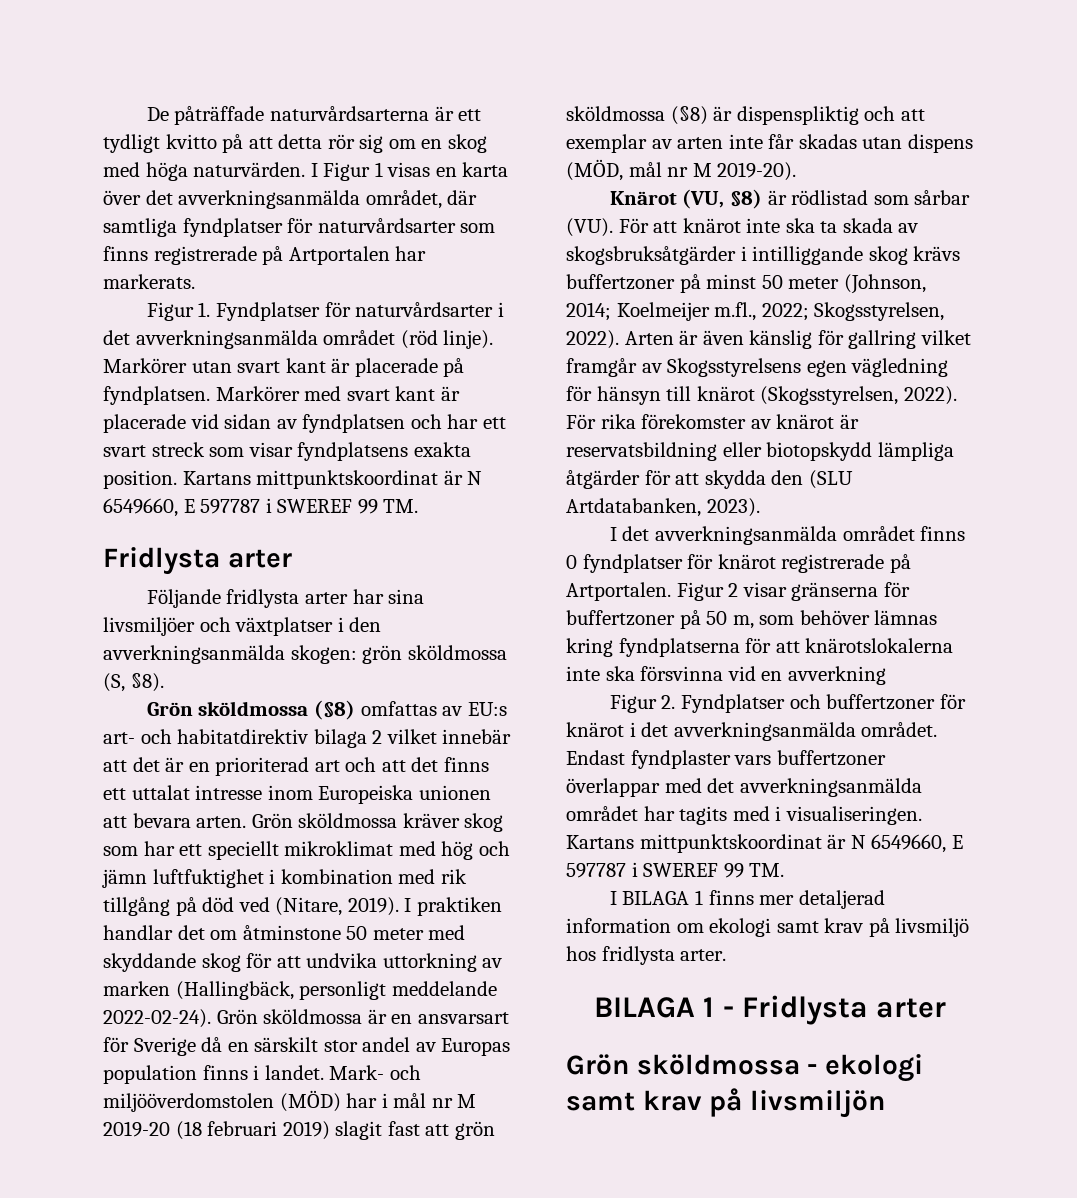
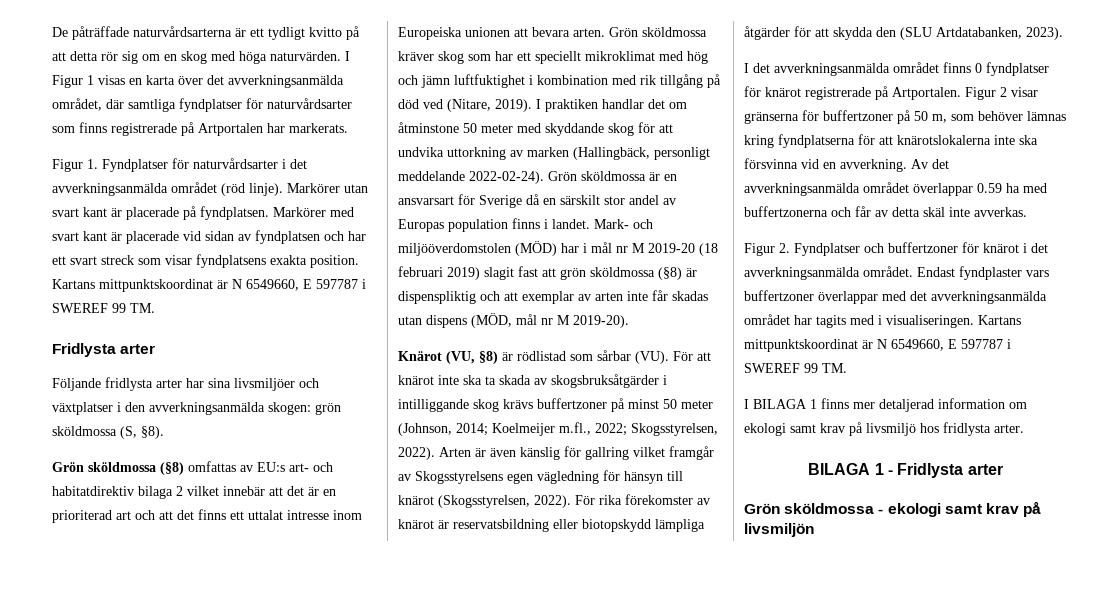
[787,666,886,685] avverkning -> [840,159,949,172] [744,182,1047,196] [744,206,1027,217] avverkning. Av det avverkningsanmälda området överlappar 0.59 ha med buffertzonerna och får av detta skäl inte avverkas.

